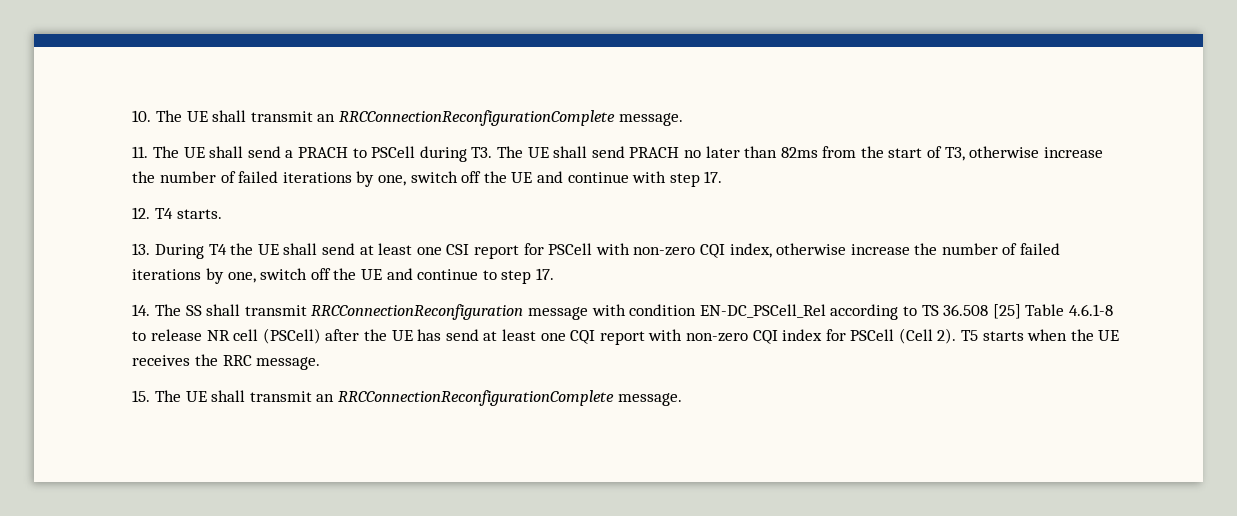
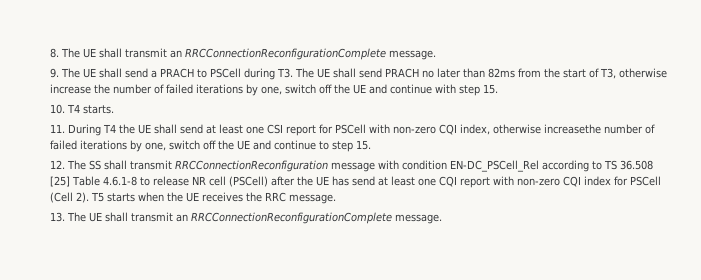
[132,110,152,122] 10. -> [49,48,59,58] 8.
[132,146,149,158] 11. -> [49,68,59,78] 9.
[704,171,723,183] [132,207,151,219] 17. // 12. -> [482,84,498,94] [49,104,65,114] 15. // 10.
[132,243,151,255] 13. -> [49,124,65,133] 11.
[850,243,938,255] increase the -> [543,124,601,134] increasethe
[535,268,554,280] [132,304,151,316] 17. // 14. -> [355,140,371,150] [49,160,65,169] 15. // 12.
[132,390,151,402] 15. -> [49,212,65,222] 13.

